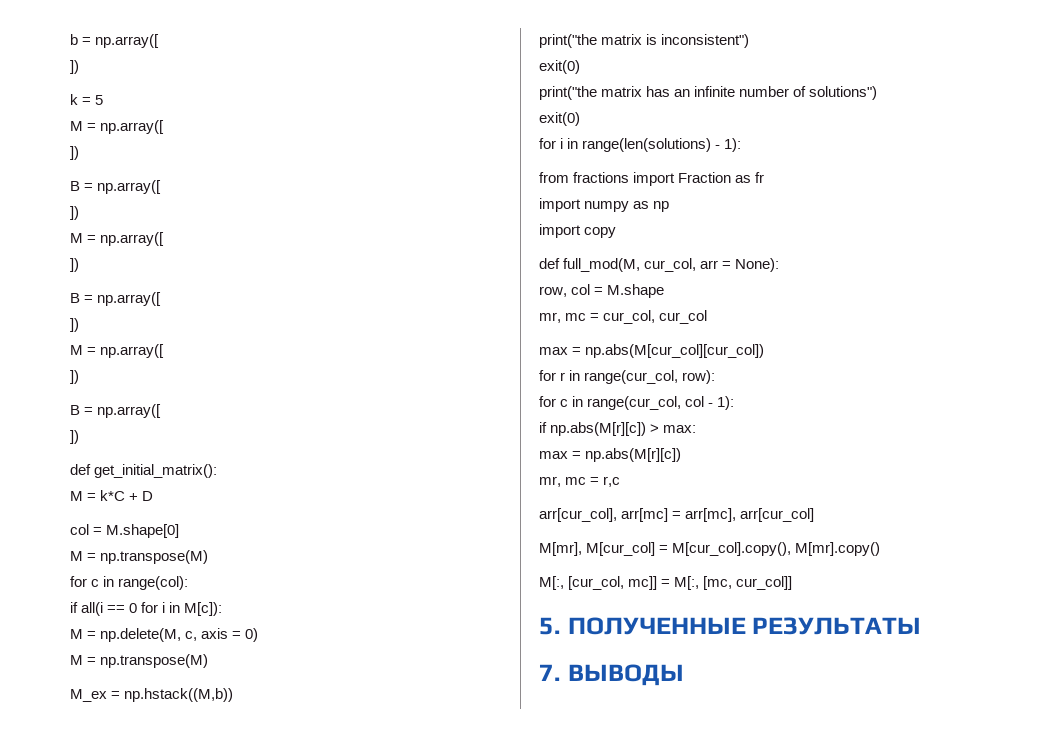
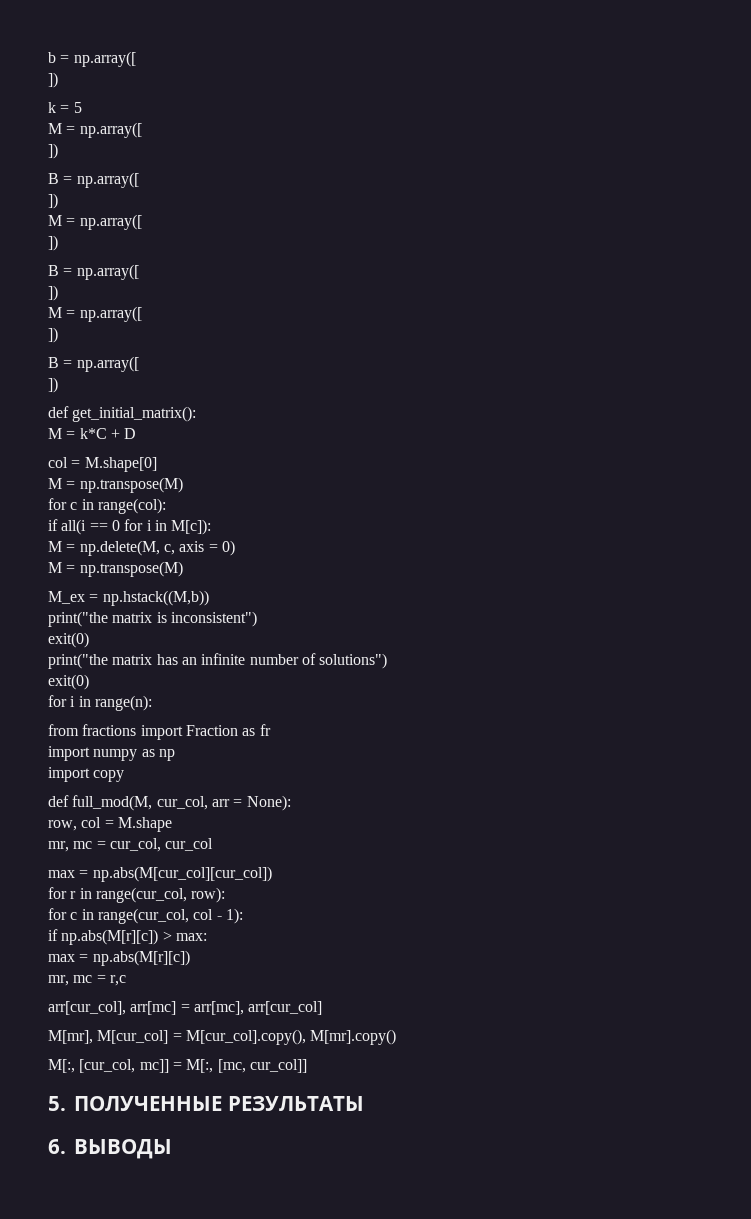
[582,138,742,152] range(len(solutions) - 1): -> [94,695,152,711] range(n):
[539,664,560,681] 7. -> [48,1139,66,1154] 6.

